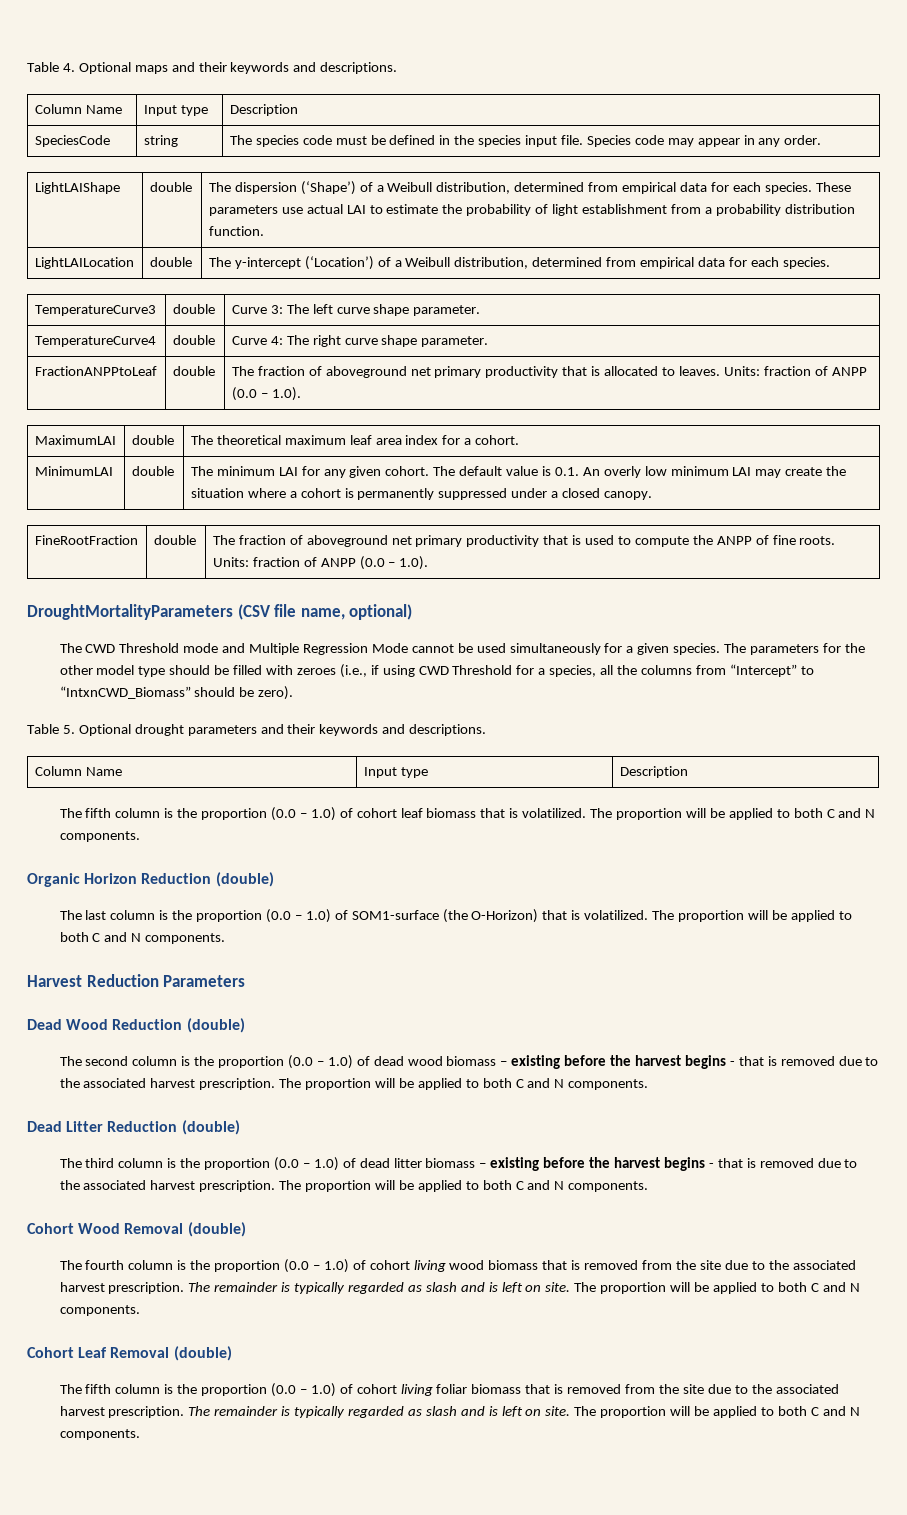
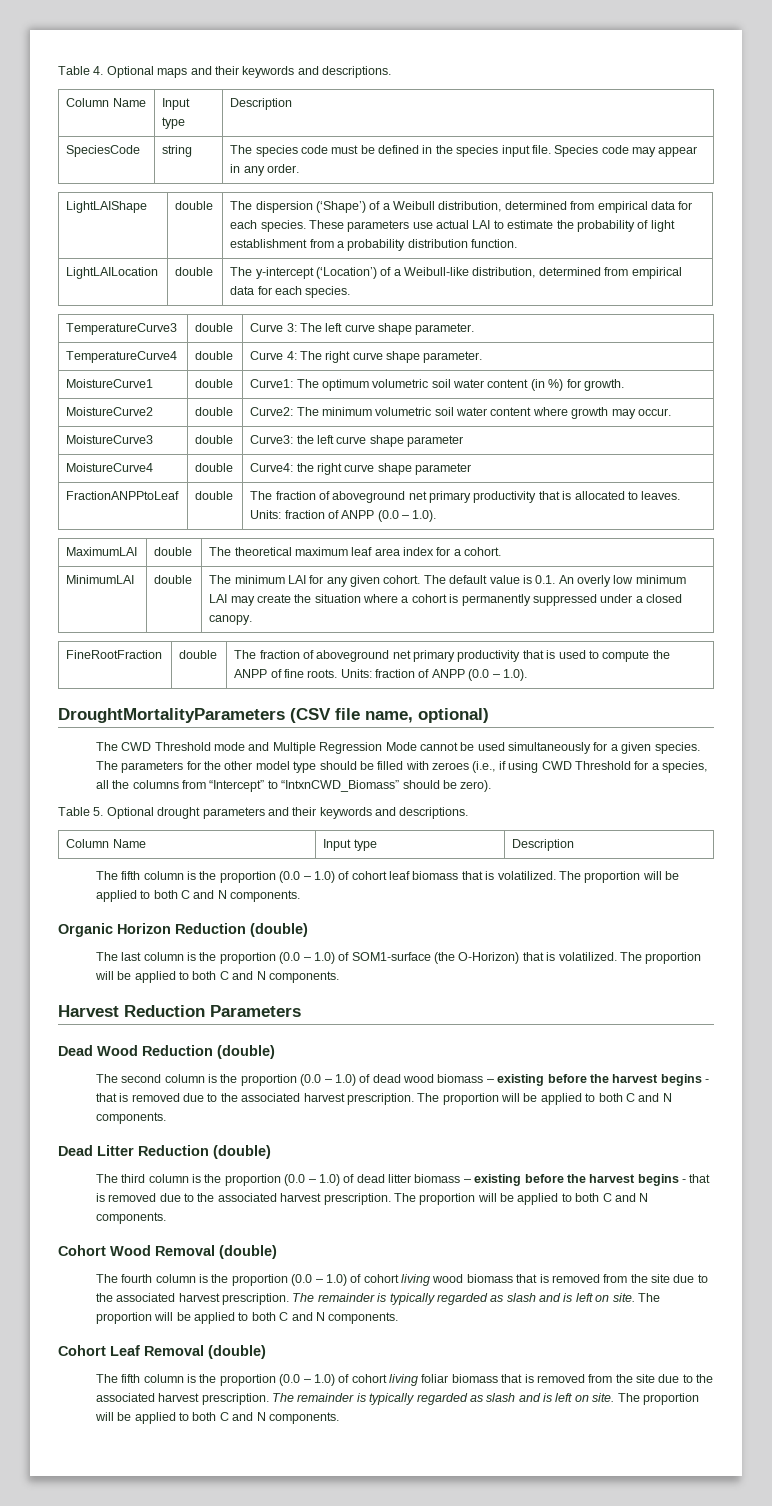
[405,257,451,267] Weibull -> [404,267,470,276] Weibull-like
(489, 341) none -> [66,379,154,388] [195,379,234,388] [250,379,624,391] [66,407,154,416] [195,407,234,416] [250,407,671,419] [66,435,154,444] [195,435,234,444] [250,435,464,447] [66,463,154,472] [195,463,234,472] [250,463,472,475] // MoistureCurve1 | double | Curve1: The optimum volumetric soil water content (in %) for growth. // MoistureCurve2 | double | Curve2: The minimum volumetric soil water content where growth may occur. // MoistureCurve3 | double | Curve3: the left curve shape parameter // MoistureCurve4 | double | Curve4: the right curve shape parameter

